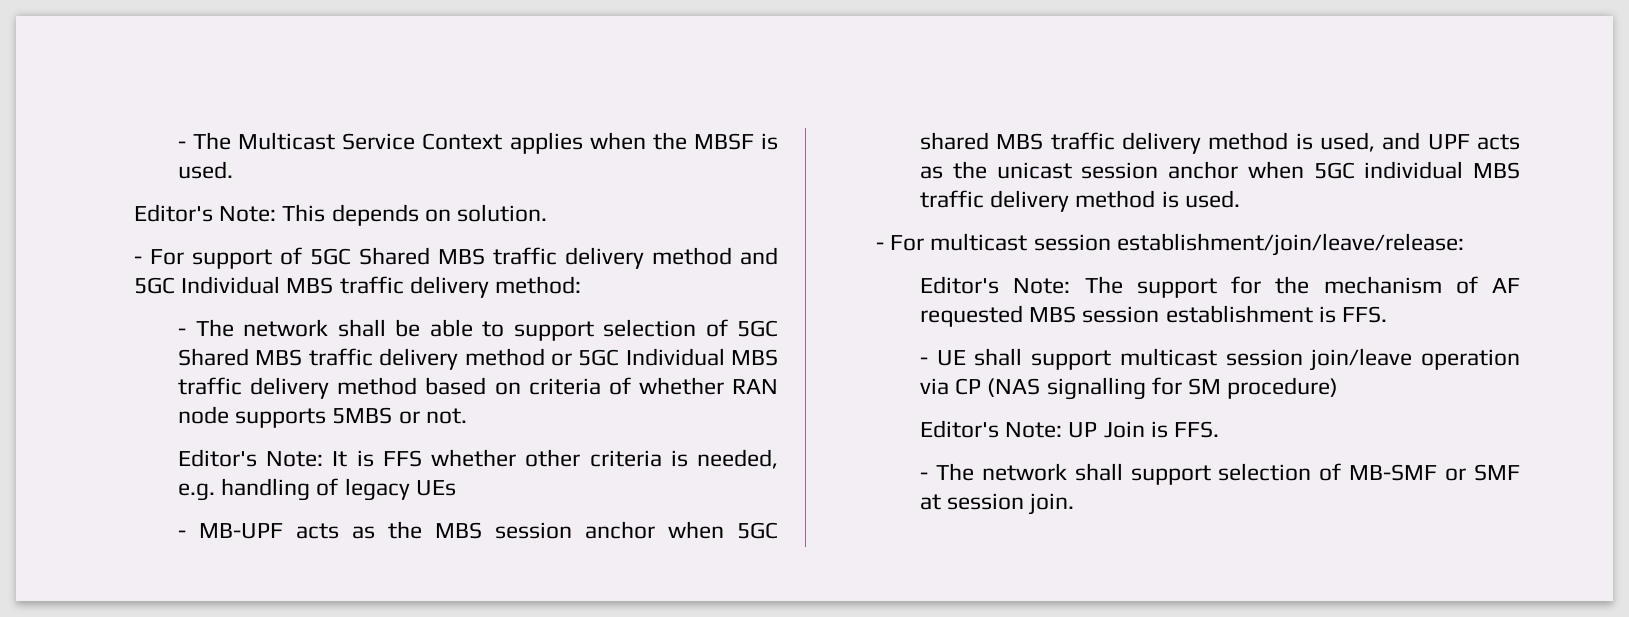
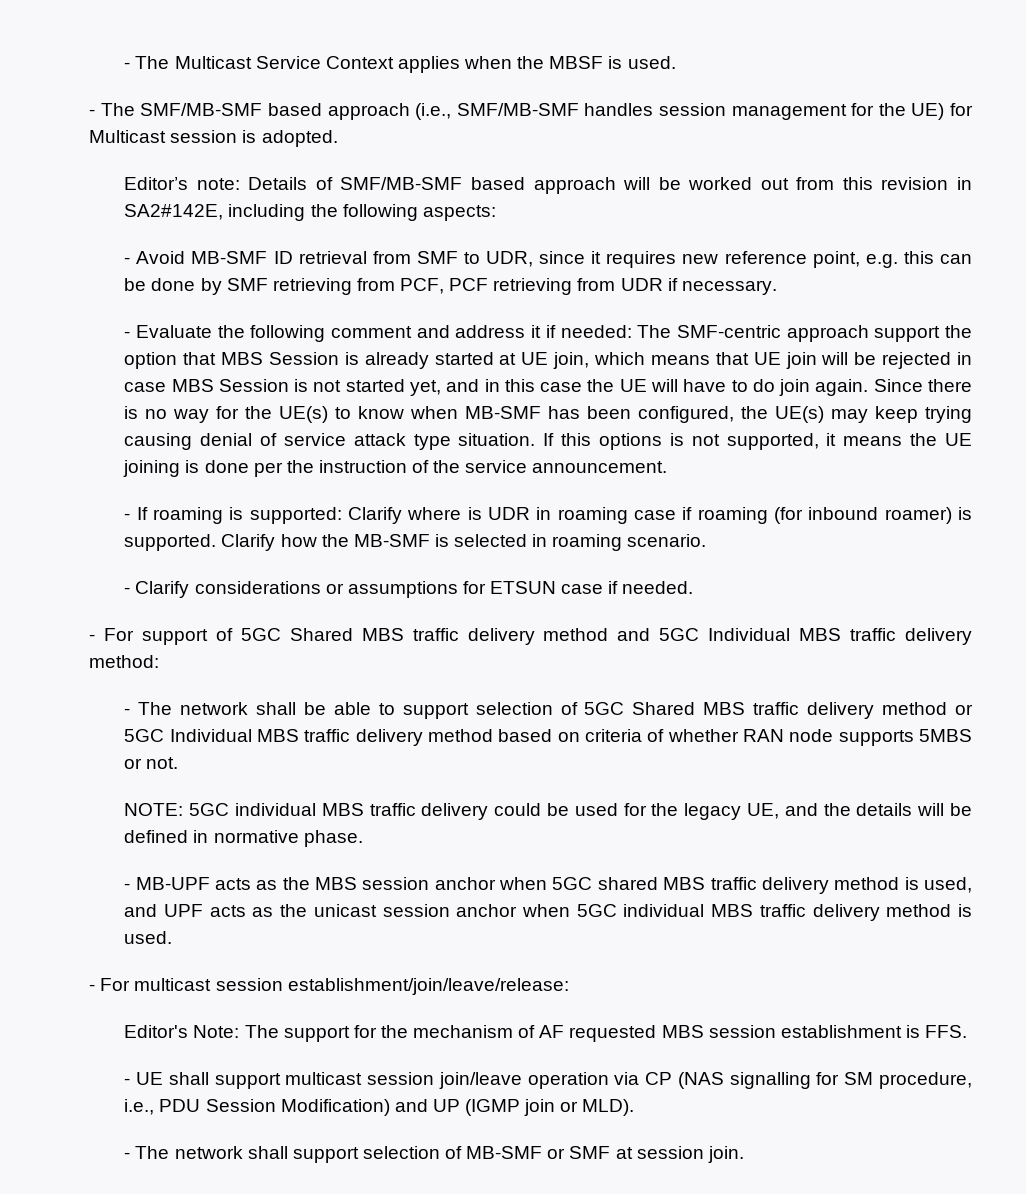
[134,204,548,226] Editor's Note: This depends on solution. -> [89,103,973,120] [89,130,338,147] [124,177,973,194] [124,204,496,221] [124,251,973,268] [124,278,777,295] [124,325,972,342] [124,352,973,369] [124,379,972,396] [124,406,973,423] [124,433,973,450] [123,460,668,477] [124,507,973,524] [124,534,707,551] [124,581,694,598] - The SMF/MB-SMF based approach (i.e., SMF/MB-SMF handles session management for the UE) for Multicast session is adopted. // Editor’s note: Details of SMF/MB-SMF based approach will be worked out from this revision in SA2#142E, including the following aspects: // - Avoid MB-SMF ID retrieval from SMF to UDR, since it requires new reference point, e.g. this can be done by SMF retrieving from PCF, PCF retrieving from UDR if necessary. // - Evaluate the following comment and address it if needed: The SMF-centric approach support the option that MBS Session is already started at UE join, which means that UE join will be rejected in case MBS Session is not started yet, and in this case the UE will have to do join again. Since there is no way for the UE(s) to know when MB-SMF has been configured, the UE(s) may keep trying causing denial of service attack type situation. If this options is not supported, it means the UE joining is done per the instruction of the service announcement. // - If roaming is supported: Clarify where is UDR in roaming case if roaming (for inbound roamer) is supported. Clarify how the MB-SMF is selected in roaming scenario. // - Clarify considerations or assumptions for ETSUN case if needed.
[178,449,778,469] [178,478,456,501] Editor's Note: It is FFS whether other criteria is needed, e.g. handling of legacy UEs -> [124,803,972,820] [124,830,363,847] NOTE: 5GC individual MBS traffic delivery could be used for the legacy UE, and the details will be defined in normative phase.
[1227,377,1339,399] [920,420,1220,438] procedure) // Editor's Note: UP Join is FFS. -> [878,1072,972,1089] [124,1099,635,1116] procedure, i.e., PDU Session Modification) and UP (IGMP join or MLD).

